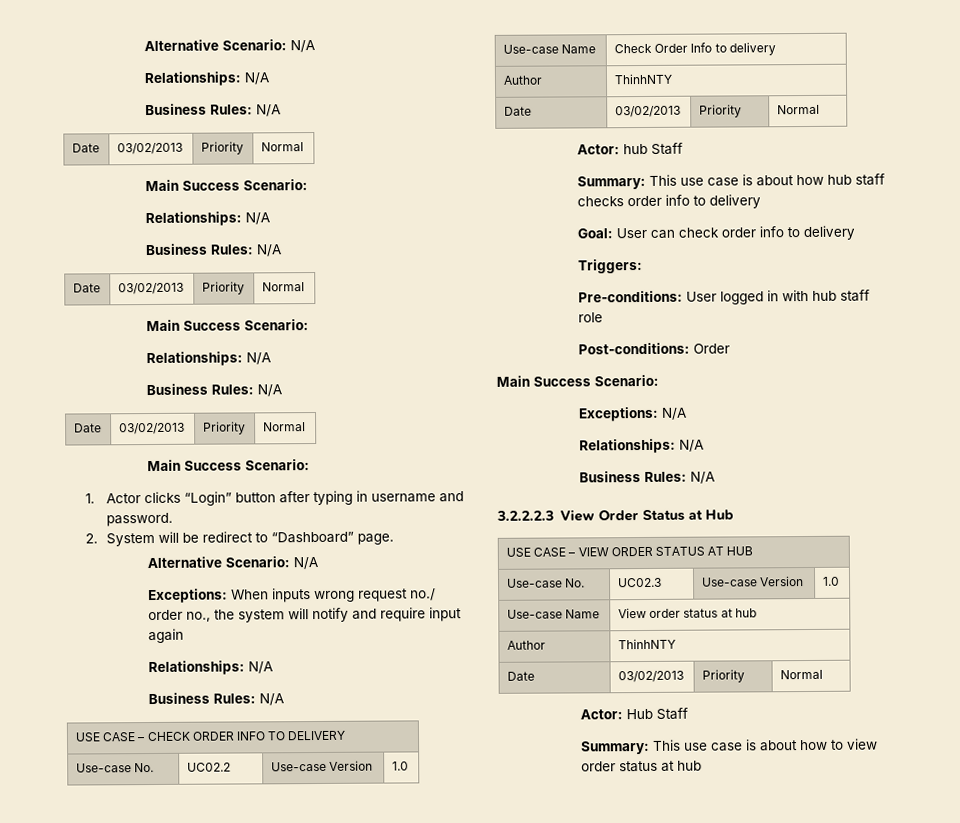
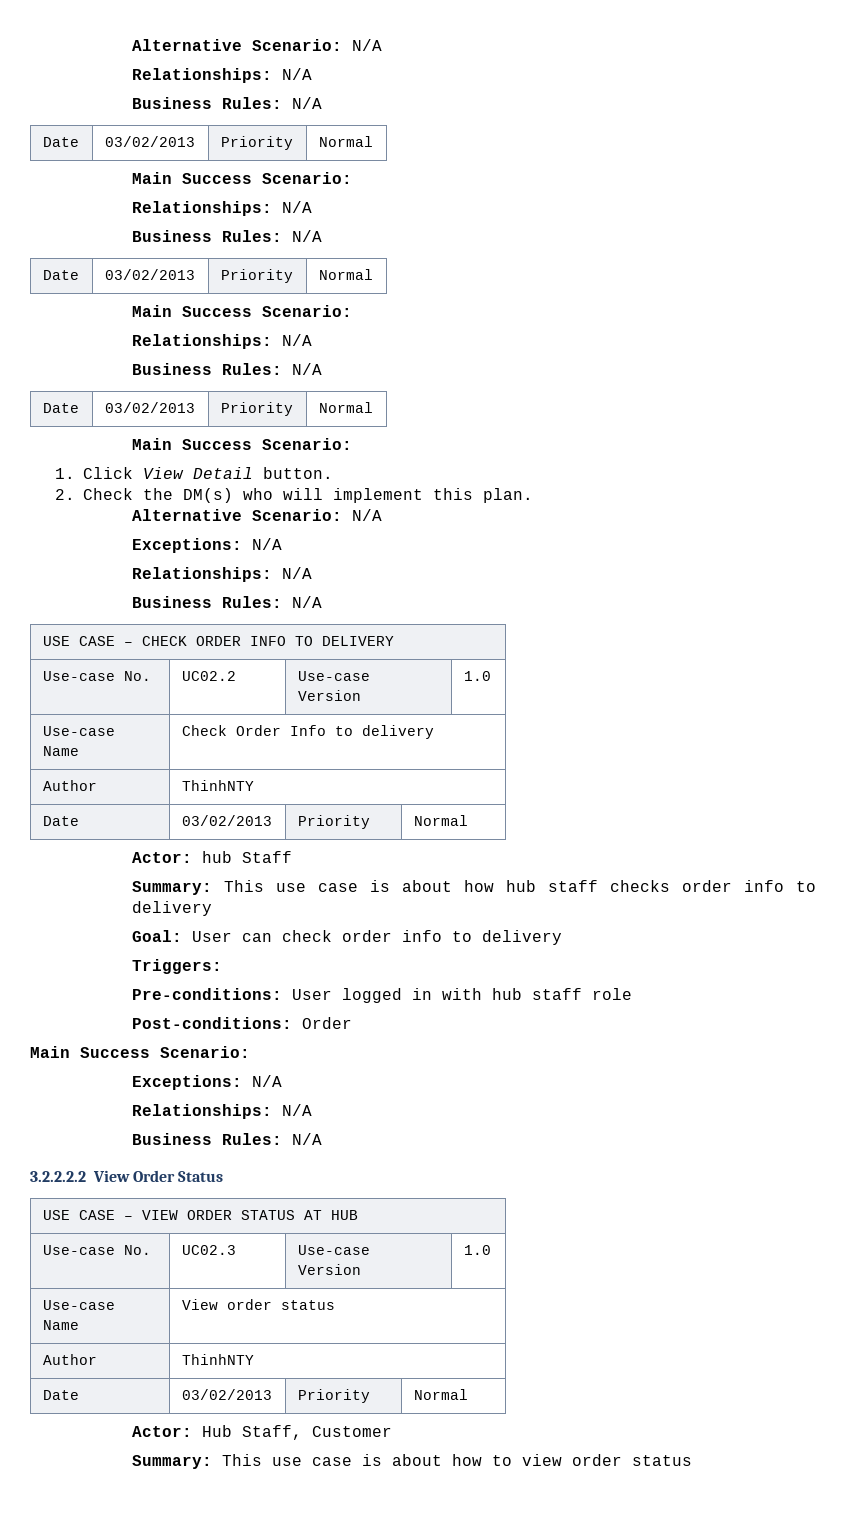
[105,490,464,506] [105,512,173,527] [85,531,394,547] [146,556,318,570] [147,588,436,604] [147,607,462,623] [147,628,184,644] Actor clicks “Login” button after typing in username and password. // 2. System will be redirect to “Dashboard” page. // Alternative Scenario: N/A // Exceptions: When inputs wrong request no./ order no., the system will notify and require input again -> [83,467,334,479] [55,488,534,503] [131,509,382,521] [131,538,282,553] Click View Detail button. // 2. Check the DM(s) who will implement this plan. // Alternative Scenario: N/A // Exceptions: N/A
[496,510,554,521] 3.2.2.2.3 -> [30,1171,86,1182] 3.2.2.2.2
[687,509,734,520] at Hub -> (224, 1176) none
[720,608,757,618] at hub -> (335, 1305) none
[655,707,688,720] Staff -> [241,1425,392,1440] Staff, Customer
[660,760,702,772] at hub -> (692, 1460) none

